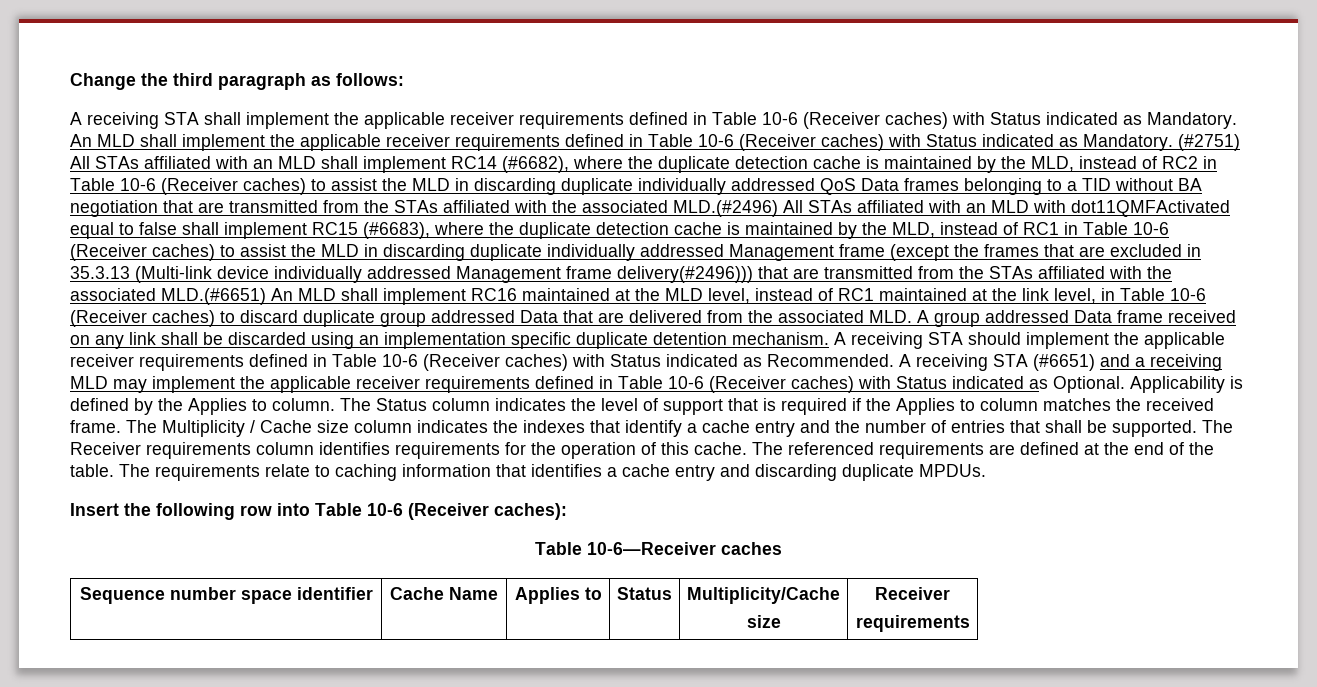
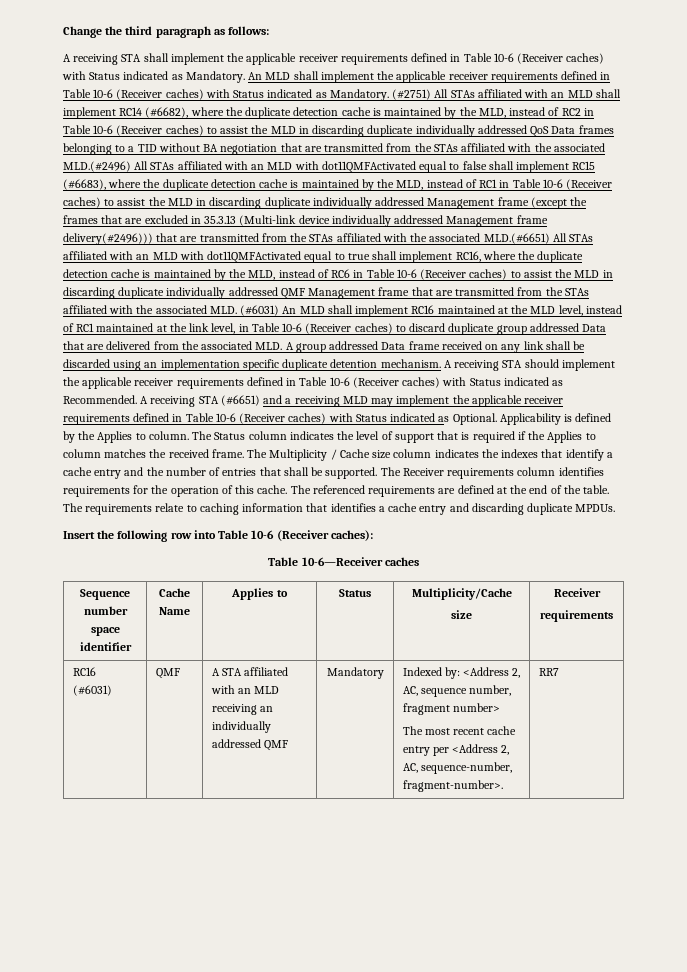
(266, 296) none -> [552,233,594,242] [63,251,584,263] [63,269,613,281] [63,287,589,299] [63,305,280,316] All STAs affiliated with an MLD with dot11QMFActivated equal to true shall implement RC16, where the duplicate detection cache is maintained by the MLD, instead of RC6 in Table 10-6 (Receiver caches) to assist the MLD in discarding duplicate individually addressed QMF Management frame that are transmitted from the STAs affiliated with the associated MLD. (#6031)
(970, 623) none -> [72,667,96,676] [72,685,112,696] [155,668,180,679] [211,667,288,676] [210,685,279,694] [211,704,273,715] [211,721,271,733] [211,739,288,751] [326,667,384,679] [402,667,521,679] [402,685,511,697] [402,703,500,715] [402,726,517,735] [402,744,510,756] [402,762,512,774] [402,780,503,792] [538,668,559,676] // RC16 (#6031) | QMF | A STA affiliated with an MLD receiving an individually addressed QMF | Mandatory | Indexed by: <Address 2, AC, sequence number, fragment number> // The most recent cache entry per <Address 2, AC, sequence-number, fragment-number>. | RR7

